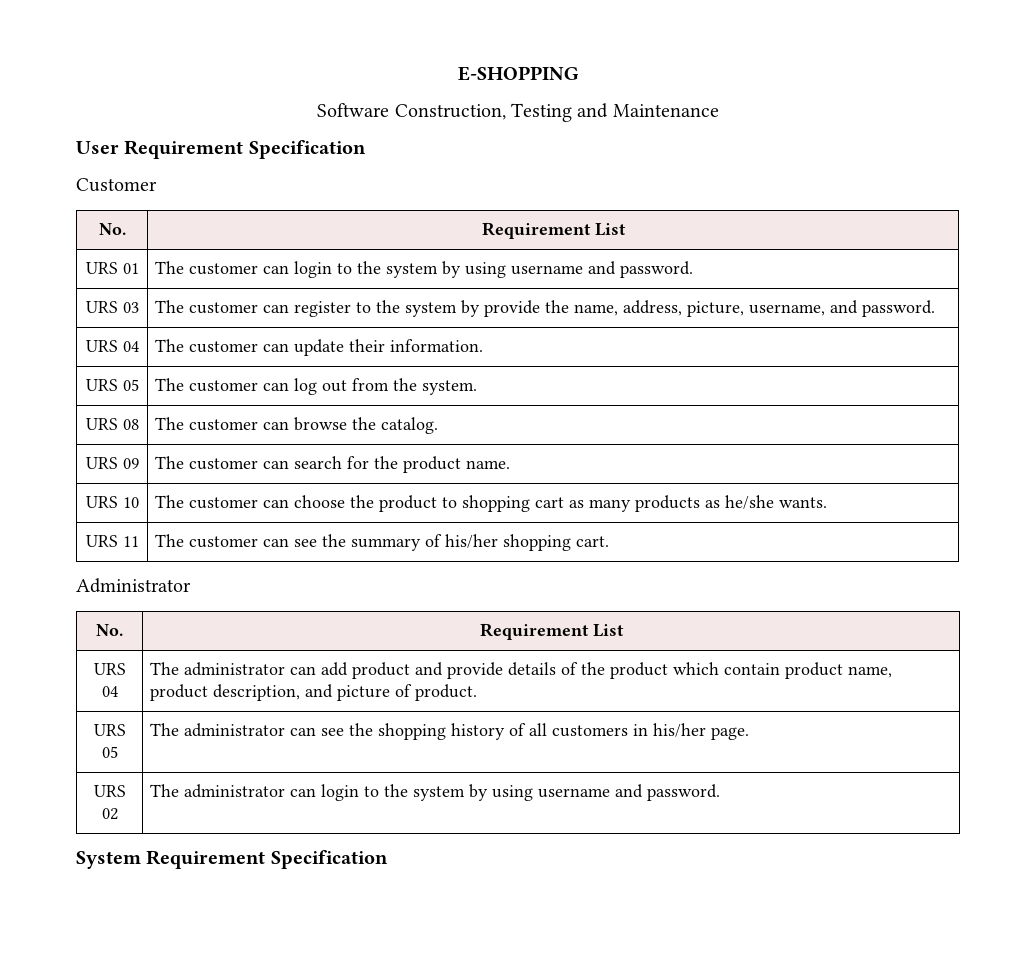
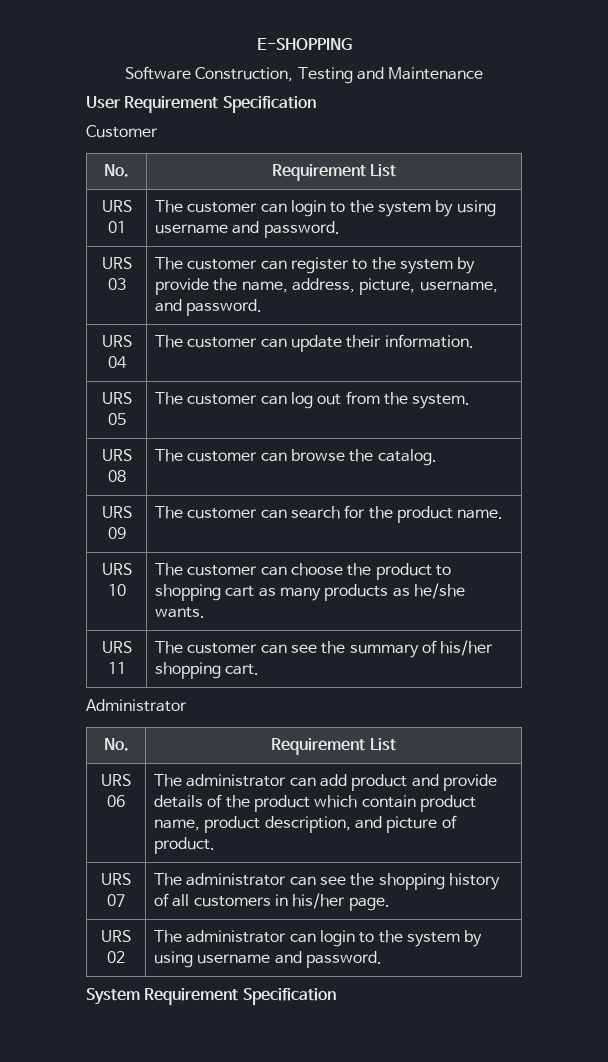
[101,686,118,697] 04 -> [107,795,125,807] 06
[101,746,118,758] 05 -> [107,894,125,907] 07

